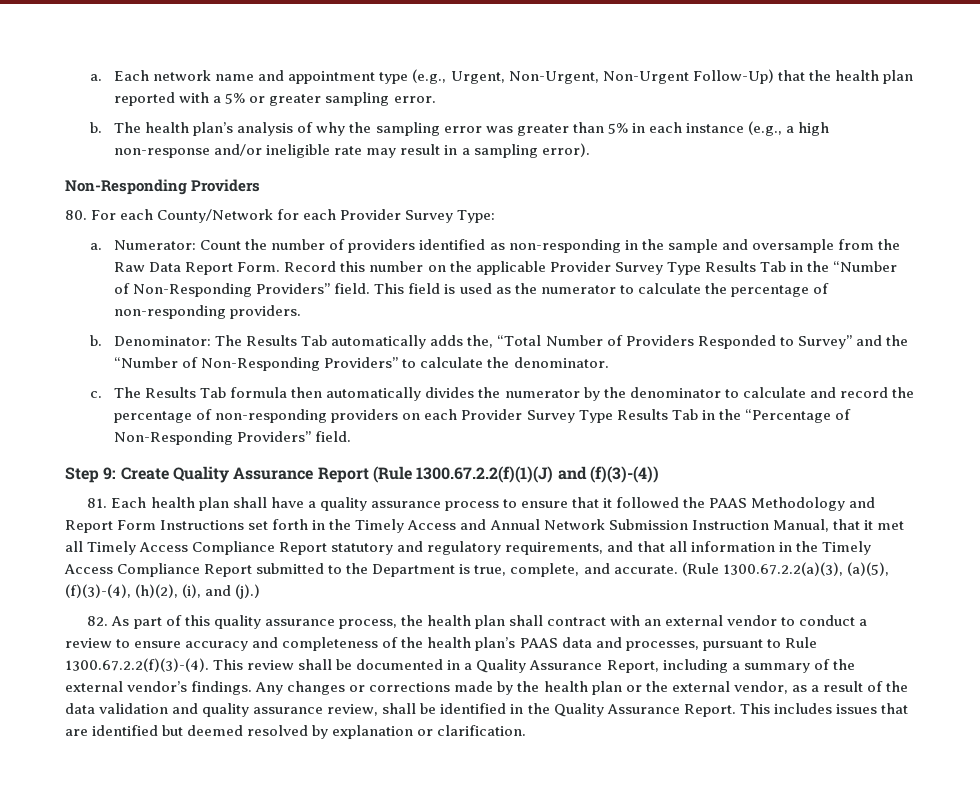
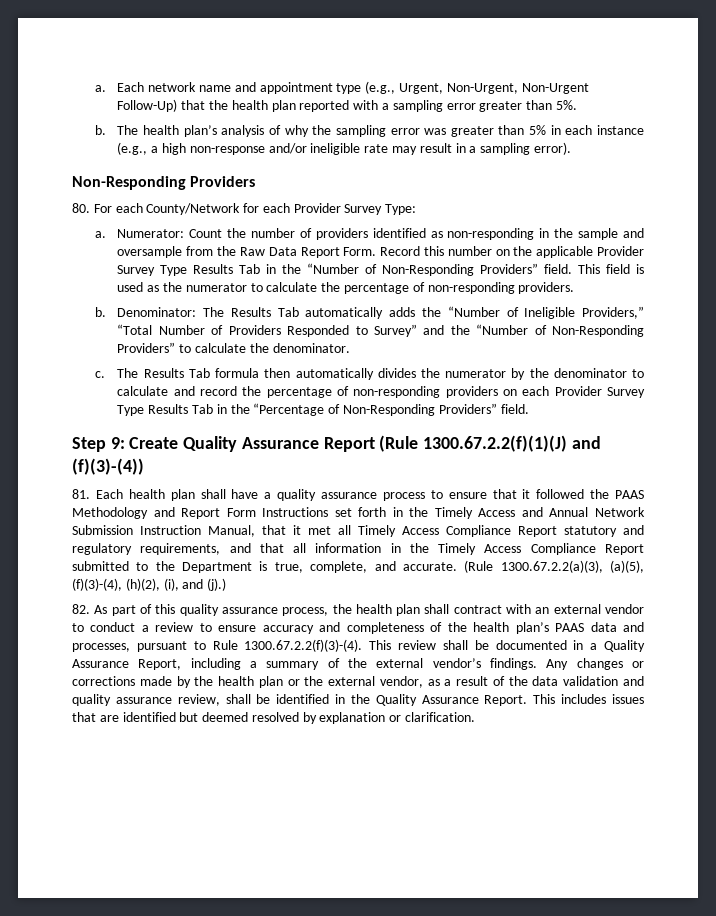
[225,92,436,106] 5% or greater sampling error. -> [392,100,577,112] sampling error greater than 5%.
[467,335,494,348] the, -> [421,306,644,319] the “Number of Ineligible Providers,”

